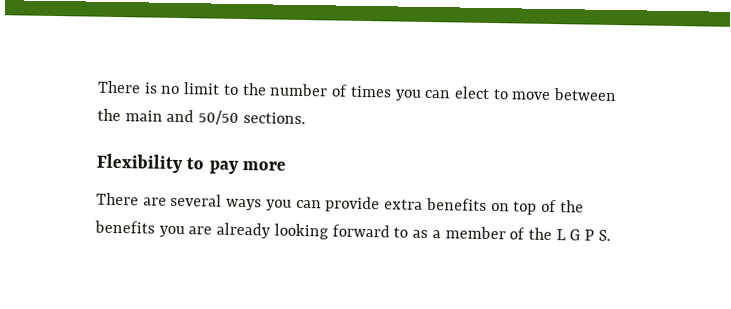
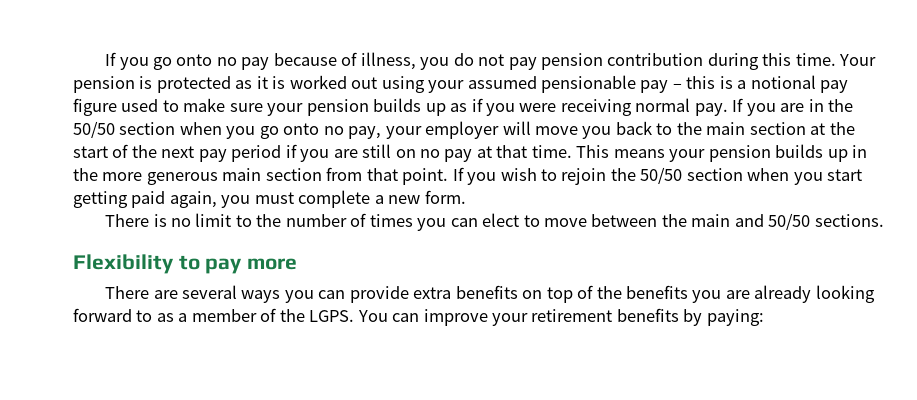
(97, 87) none -> [105,52,877,70] [73,75,849,93] [73,98,854,116] [73,121,855,139] [73,144,868,162] [73,167,863,185] [73,190,466,208] If you go onto no pay because of illness, you do not pay pension contribution during this time. Your pension is protected as it is worked out using your assumed pensionable pay – this is a notional pay figure used to make sure your pension builds up as if you were receiving normal pay. If you are in the 50/50 section when you go onto no pay, your employer will move you back to the main section at the start of the next pay period if you are still on no pay at that time. This means your pension builds up in the more generous main section from that point. If you wish to rejoin the 50/50 section when you start getting paid again, you must complete a new form. //
[555,229,611,241] L G P S. -> [309,308,764,326] LGPS. You can improve your retirement benefits by paying:

